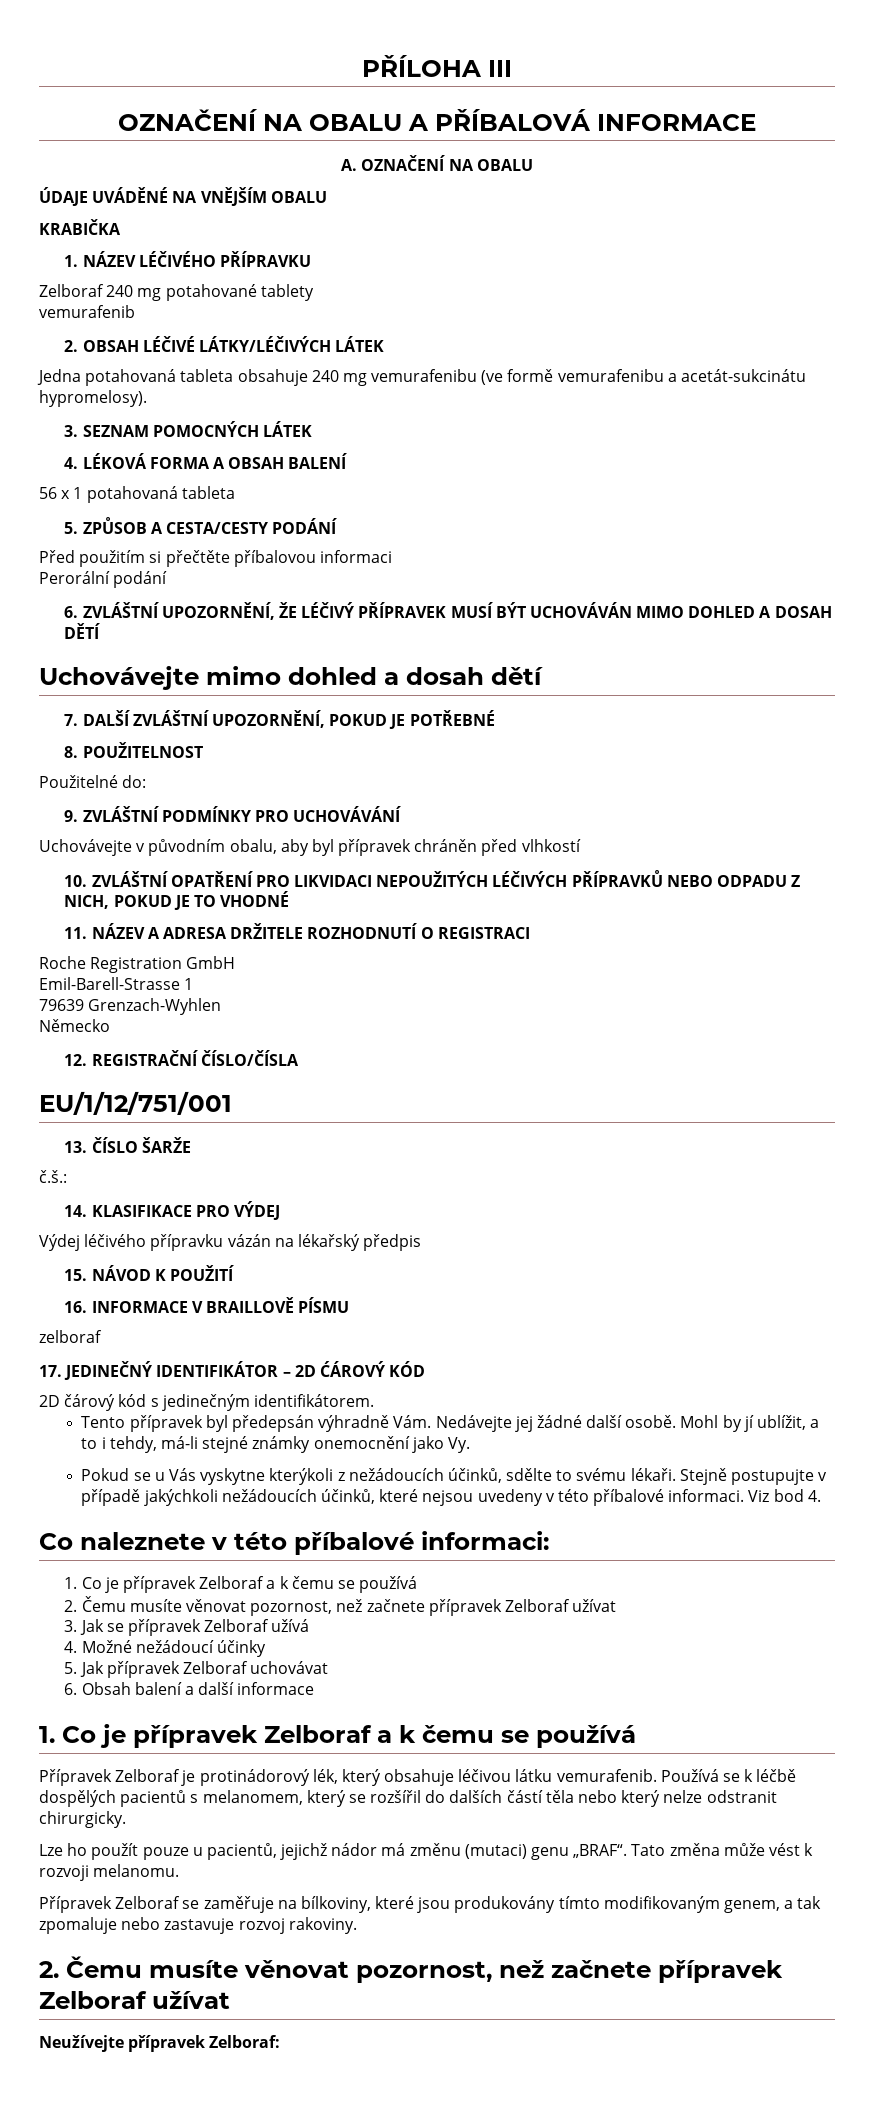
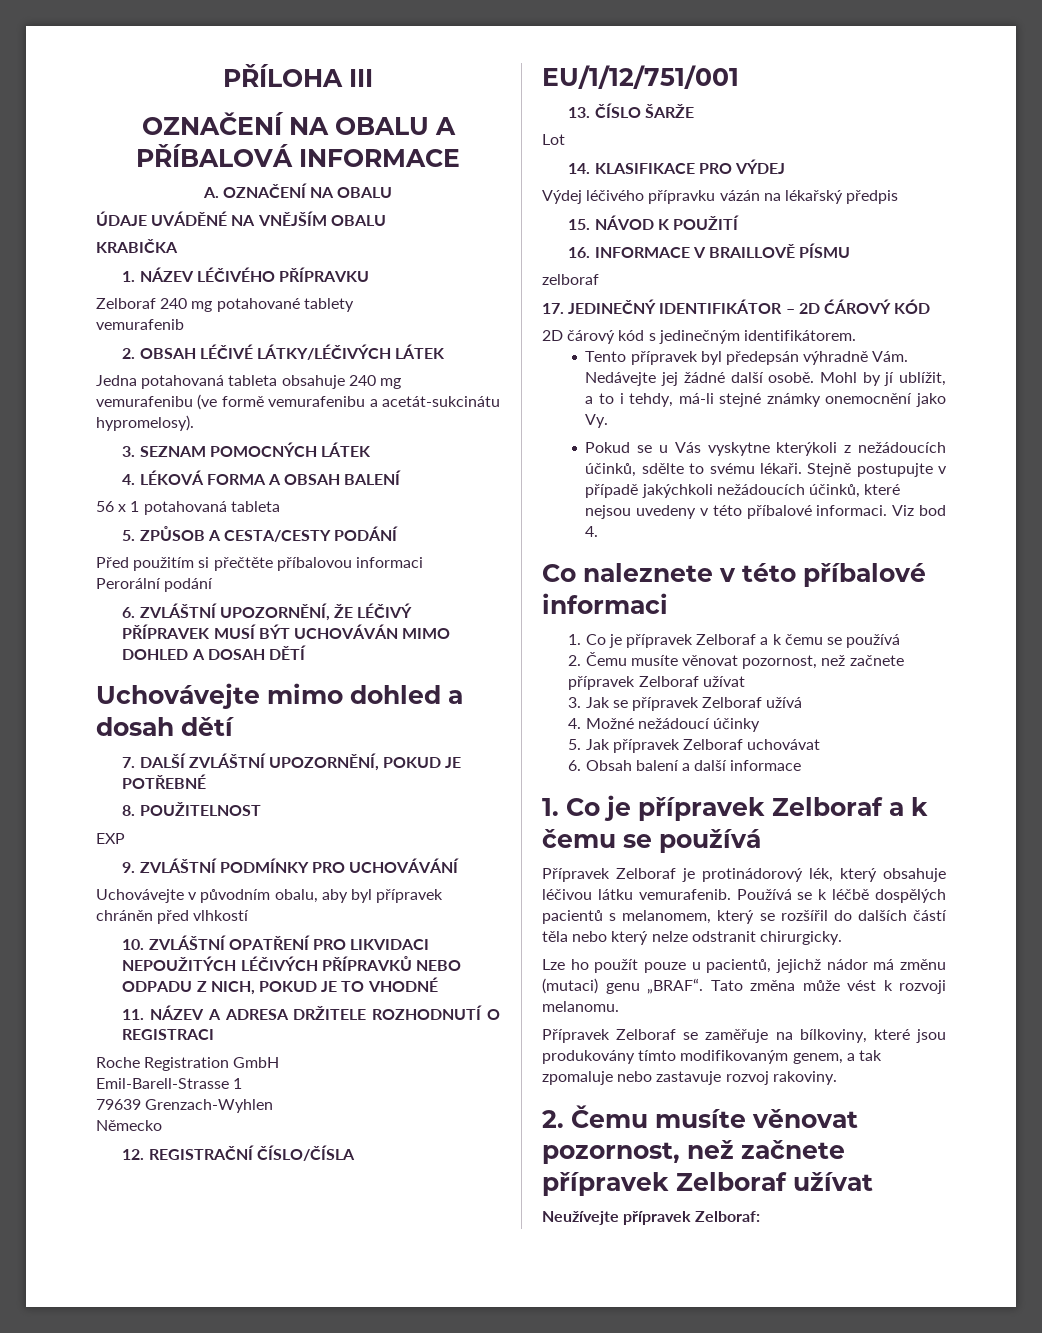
[39,775,147,788] Použitelné do: -> [96,833,125,844] EXP
[39,1170,67,1183] č.š.: -> [542,134,565,145] Lot
[421,1531,549,1550] informaci: -> [542,593,668,614] informaci

